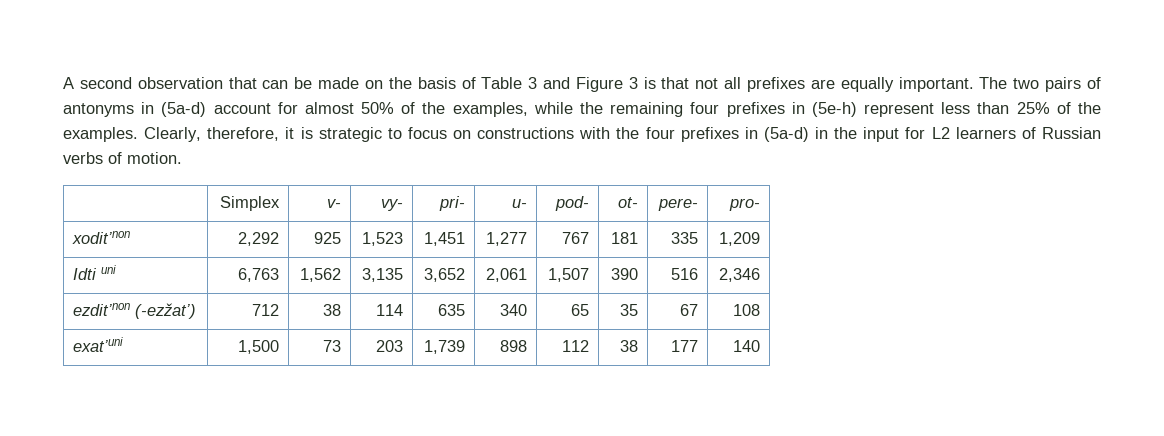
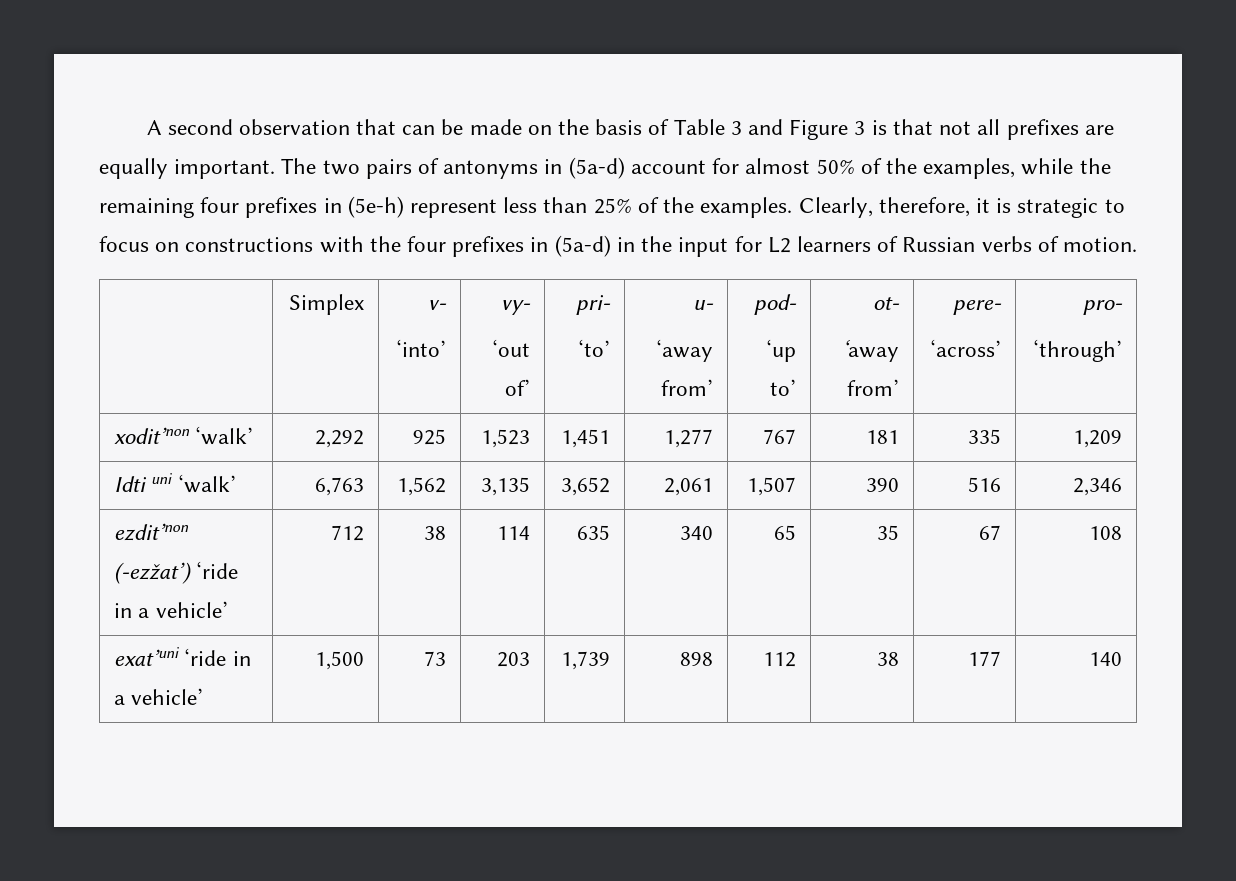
(341, 203) none -> [395,339,446,357] // ‘into’
(403, 205) none -> [491,339,530,357] [504,379,530,396] // ‘out of’
(465, 203) none -> [577,339,610,357] // ‘to’
(527, 203) none -> [655,339,713,362] [660,379,713,396] // ‘away from’
(589, 203) none -> [765,339,796,362] [769,379,796,396] // ‘up to’
(638, 202) none -> [841,340,899,362] [846,379,899,396] // ‘away from’
(698, 204) none -> [929,339,1001,357] // ‘across’
(760, 204) none -> [1032,339,1122,362] // ‘through’
(131, 237) none -> [195,426,254,445] ‘walk’
(117, 269) none -> [177,474,236,493] ‘walk’
(197, 311) none -> [196,561,239,579] [114,601,228,618] ‘ride in a vehicle’
(124, 344) none -> [184,648,251,666] [114,688,204,705] ‘ride in a vehicle’

